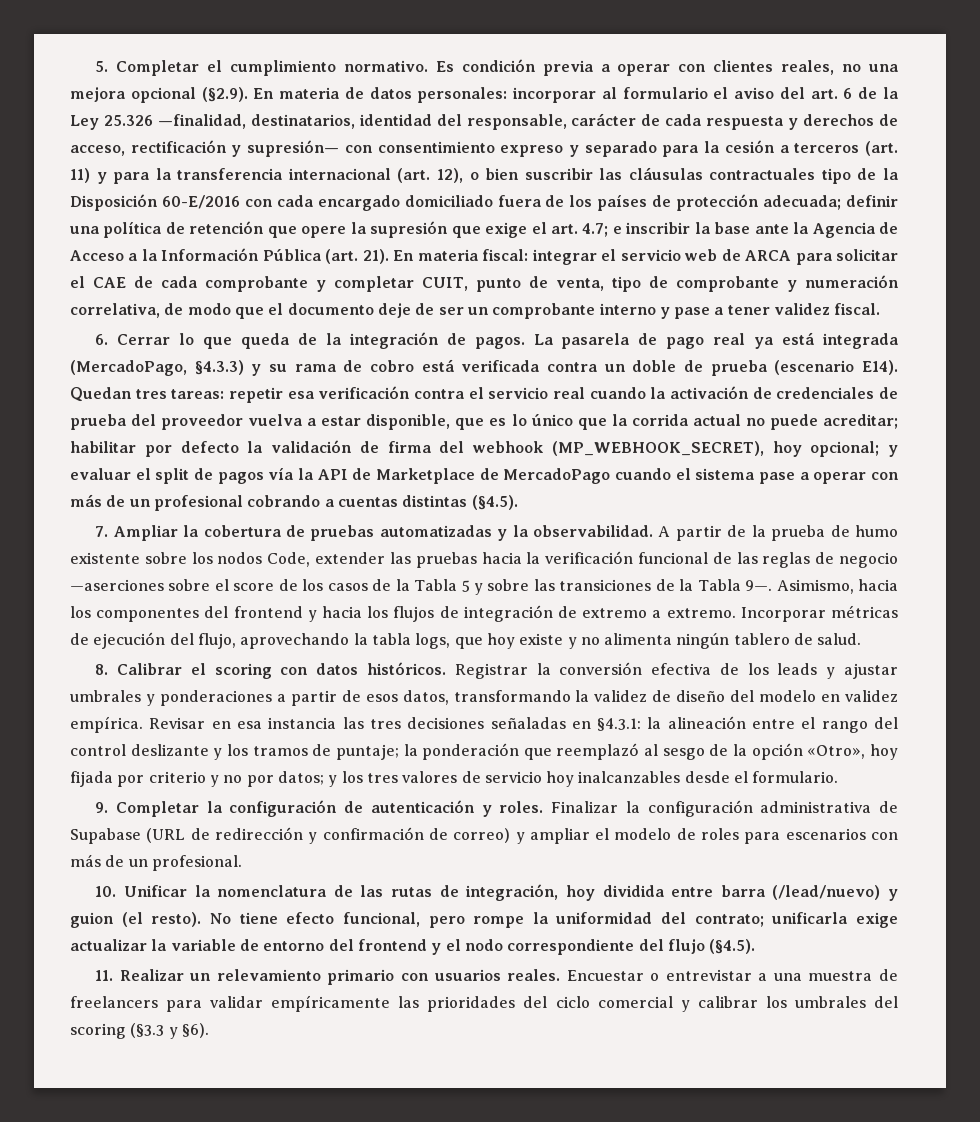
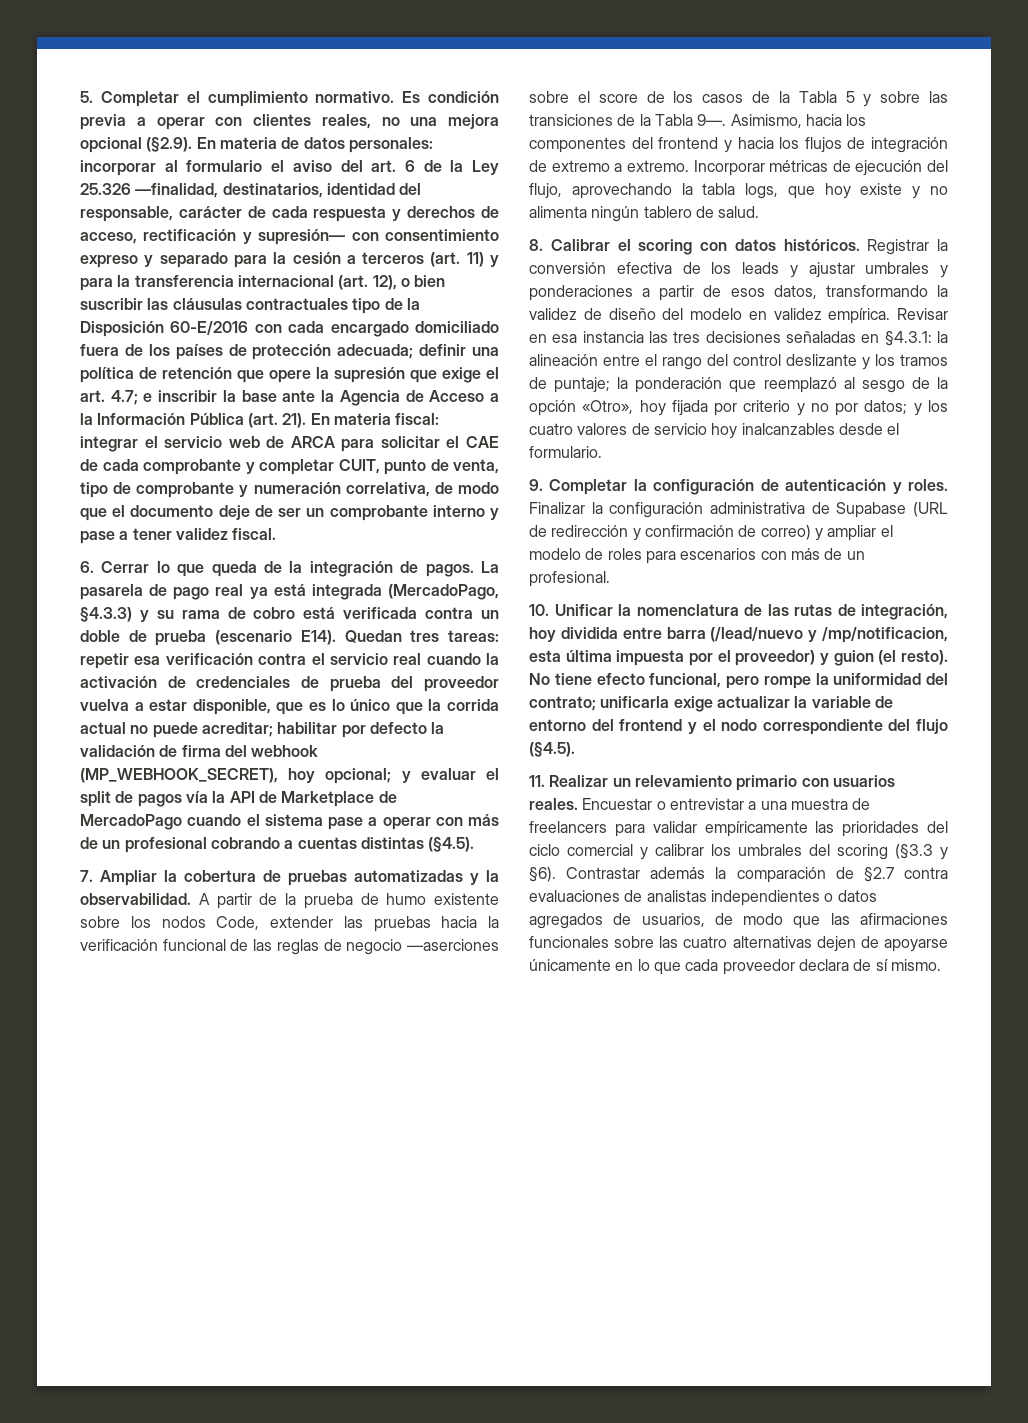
[366,773,398,783] tres -> [529,423,573,435] cuatro
[772,885,881,900] (/lead/nuevo) -> [710,627,948,643] [529,650,816,666] (/lead/nuevo y /mp/notificacion, esta última impuesta por el proveedor)
(209, 1030) none -> [566,867,948,883] [529,890,877,906] [529,913,948,929] [529,936,948,952] [529,959,941,975] Contrastar además la comparación de §2.7 contra evaluaciones de analistas independientes o datos agregados de usuarios, de modo que las afirmaciones funcionales sobre las cuatro alternativas dejen de apoyarse únicamente en lo que cada proveedor declara de sí mismo.

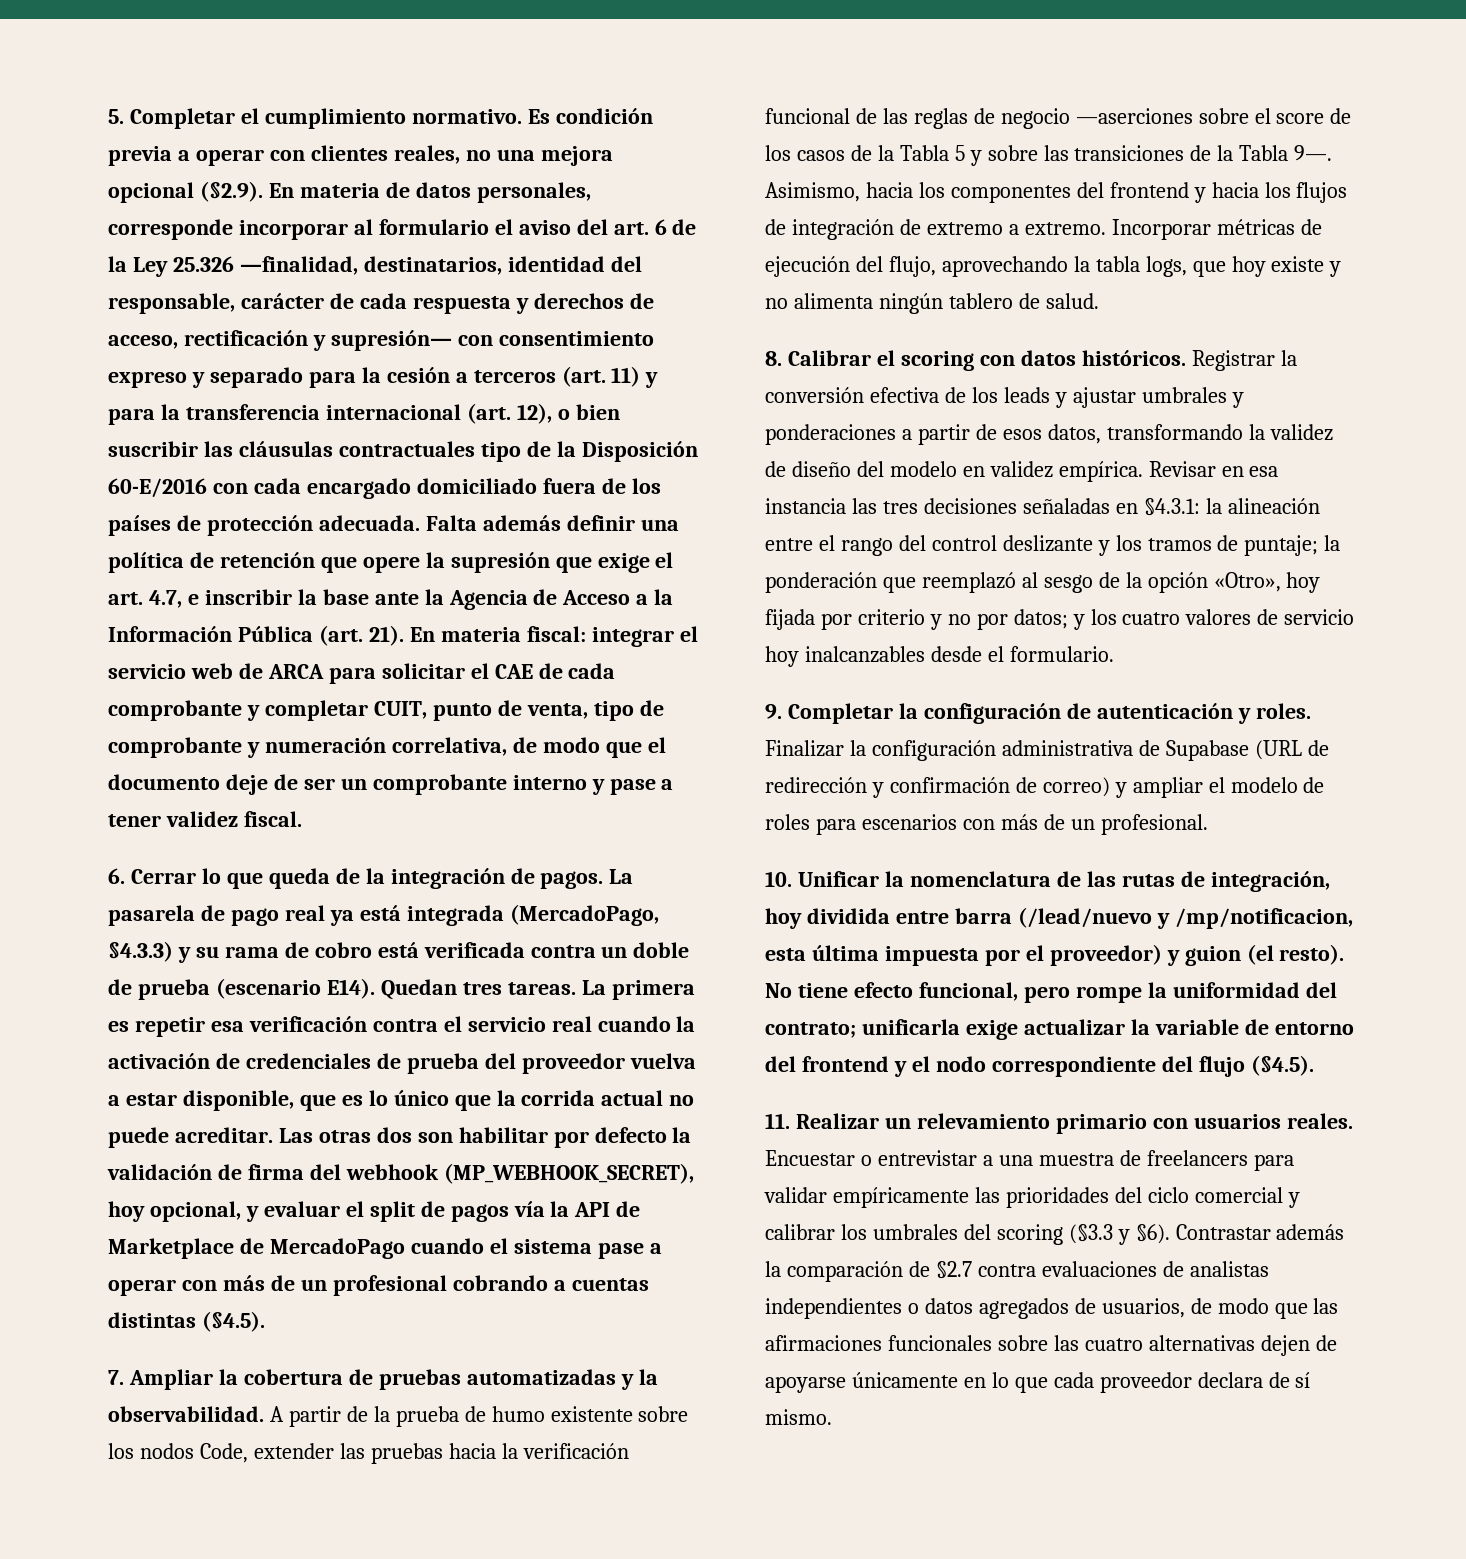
[348,137,433,153] personales: -> [476,182,591,203] [108,219,233,240] personales, corresponde
[337,344,414,359] adecuada; -> [318,515,561,531] adecuada. Falta además
[110,390,138,405] 4.7; -> [148,590,182,608] 4.7,
[448,630,499,642] tareas: -> [507,980,695,1000] [108,1021,129,1032] tareas. La primera es
[201,722,273,737] acreditar; -> [174,1127,453,1143] acreditar. Las otras dos son
[325,768,392,784] opcional; -> [149,1201,241,1222] opcional,

